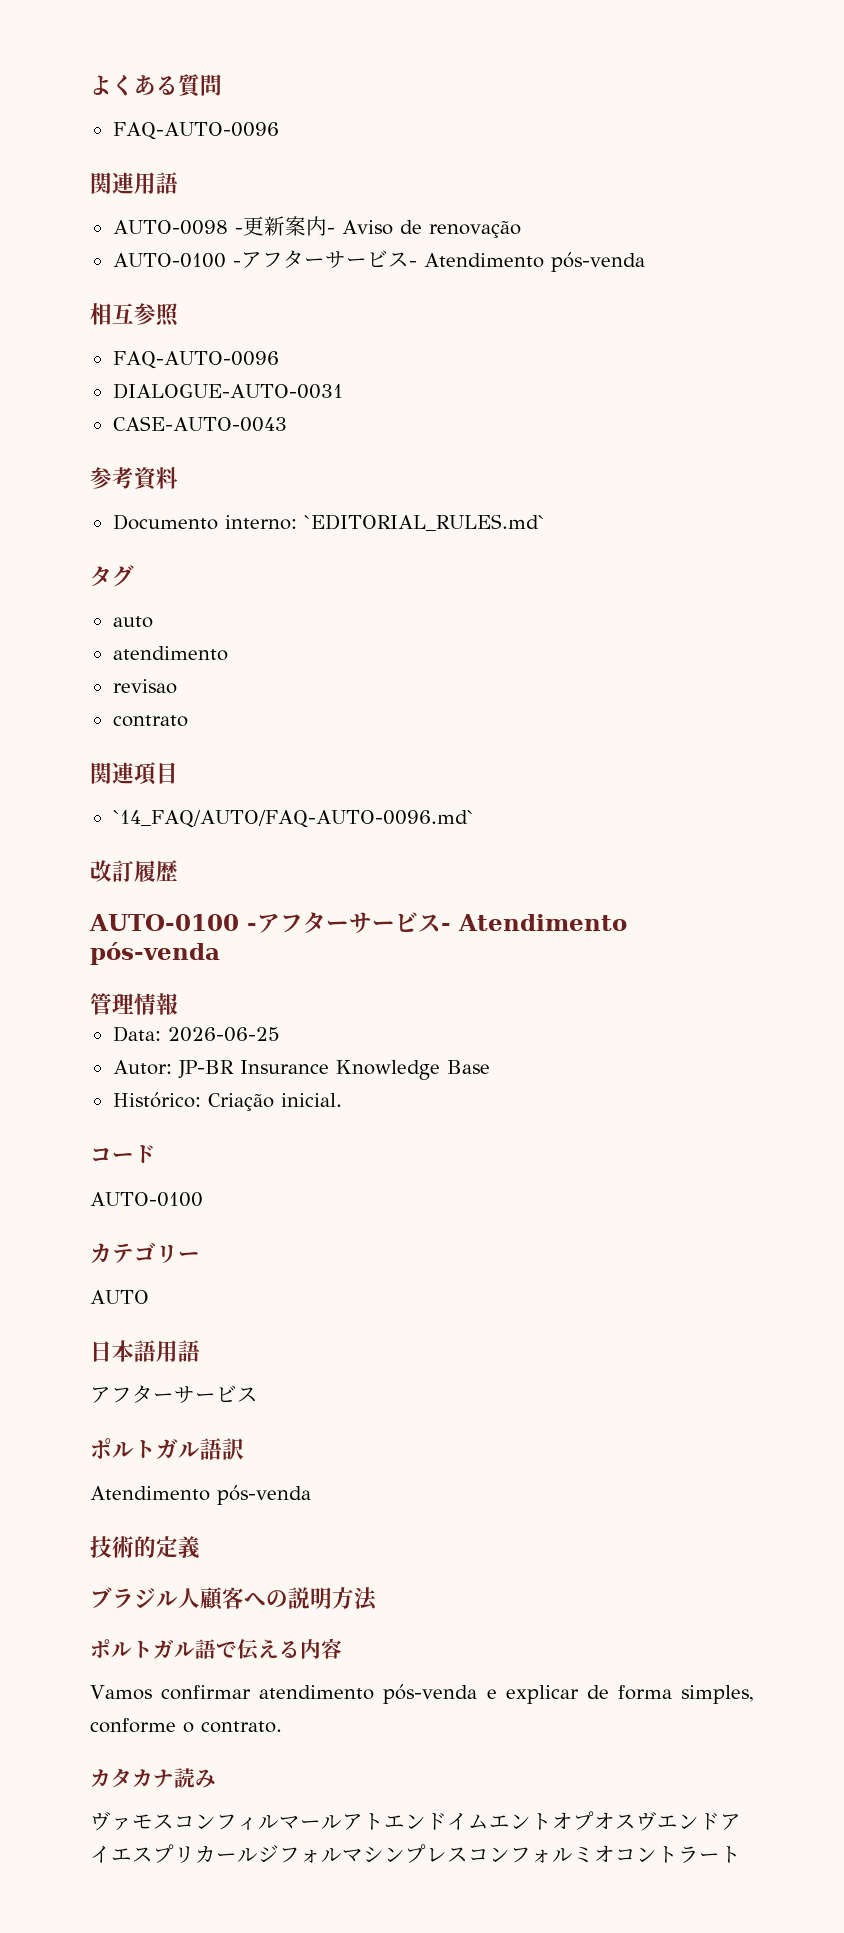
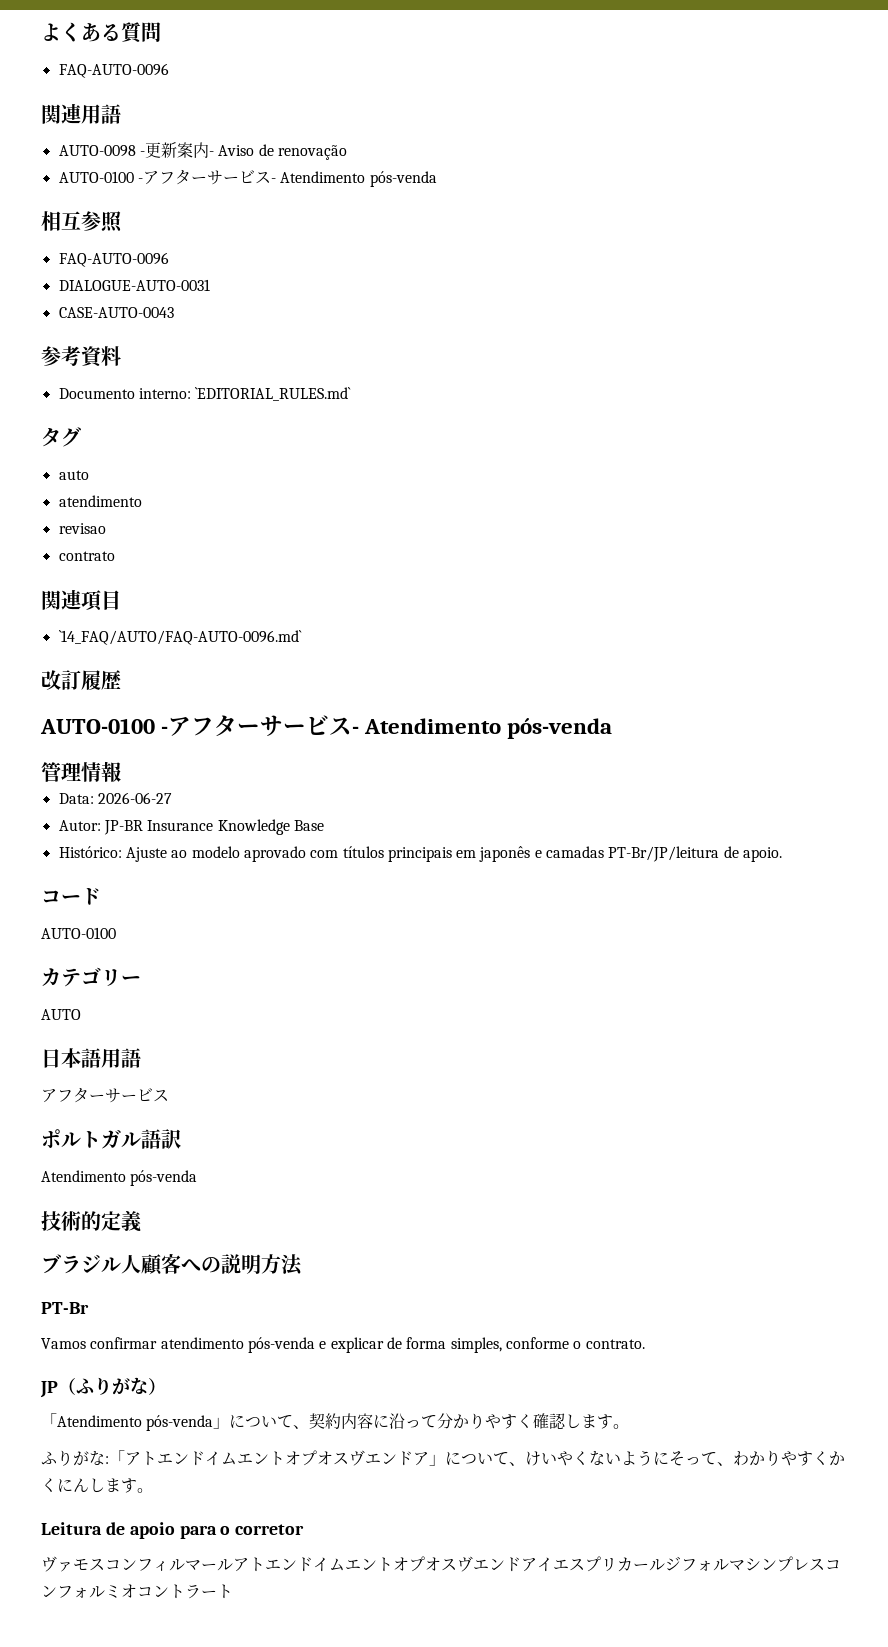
[167,1027,280,1042] 2026-06-25 -> [97,792,172,804] 2026-06-27
[207,1093,342,1111] Criação inicial. -> [125,846,783,862] Ajuste ao modelo aprovado com títulos principais em japonês e camadas PT-Br/JP/leitura de apoio.
[90,1638,342,1661] ポルトガル語で伝える内容 -> [41,1302,89,1314] PT-Br
[90,1768,216,1788] カタカナ読み -> [40,1377,166,1398] [41,1413,630,1431] [41,1450,845,1466] [41,1478,153,1493] [41,1522,305,1539] JP（ふりがな） // 「Atendimento pós-venda」について、契約内容に沿って分かりやすく確認します。 // ふりがな:「アトエンドイムエントオプオスヴエンドア」について、けいやくないようにそって、わかりやすくかくにんします。 // Leitura de apoio para o corretor

